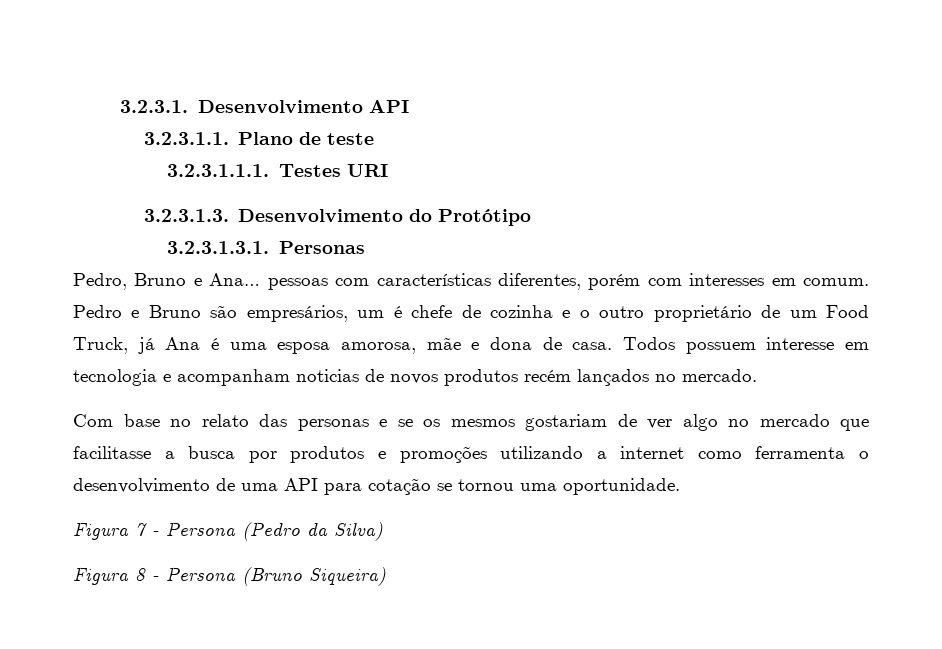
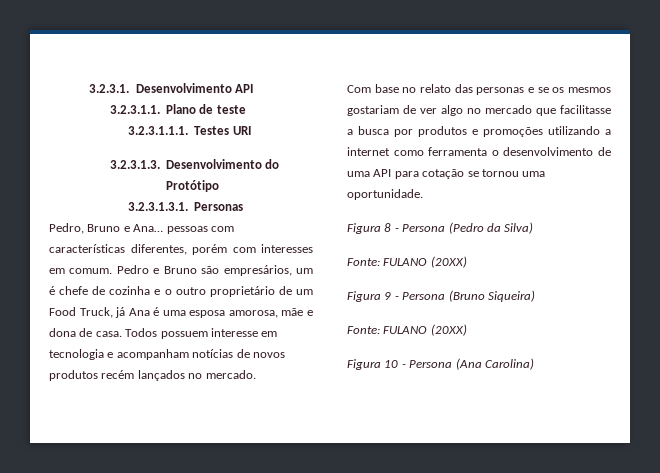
[296,369,359,382] noticias -> [192,349,234,358] notícias
[135,523,147,536] 7 -> [384,223,392,232] 8
[73,567,146,585] // Figura 8 -> [347,256,467,268] [347,291,392,302] // Fonte: FULANO (20XX) // Figura 9
(386, 576) none -> [347,324,467,336] [347,358,534,370] // Fonte: FULANO (20XX) // Figura 10 - Persona (Ana Carolina)

